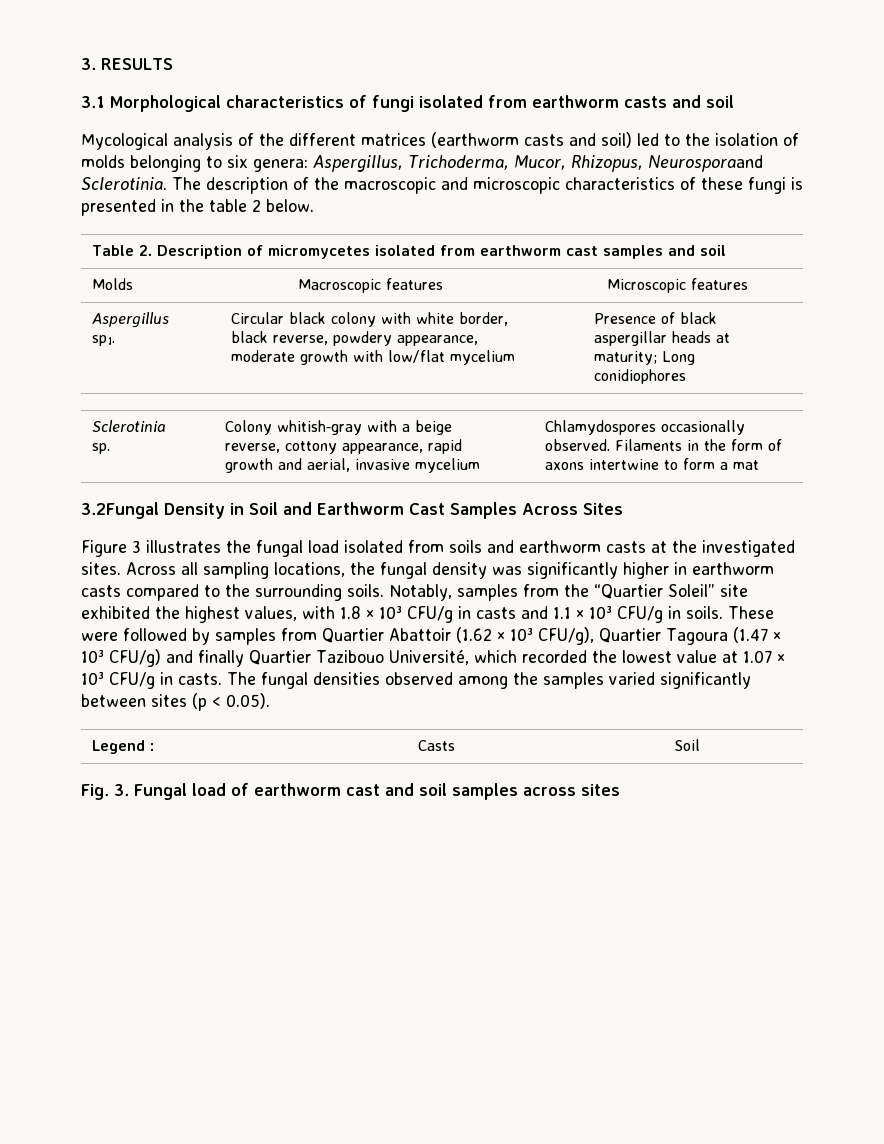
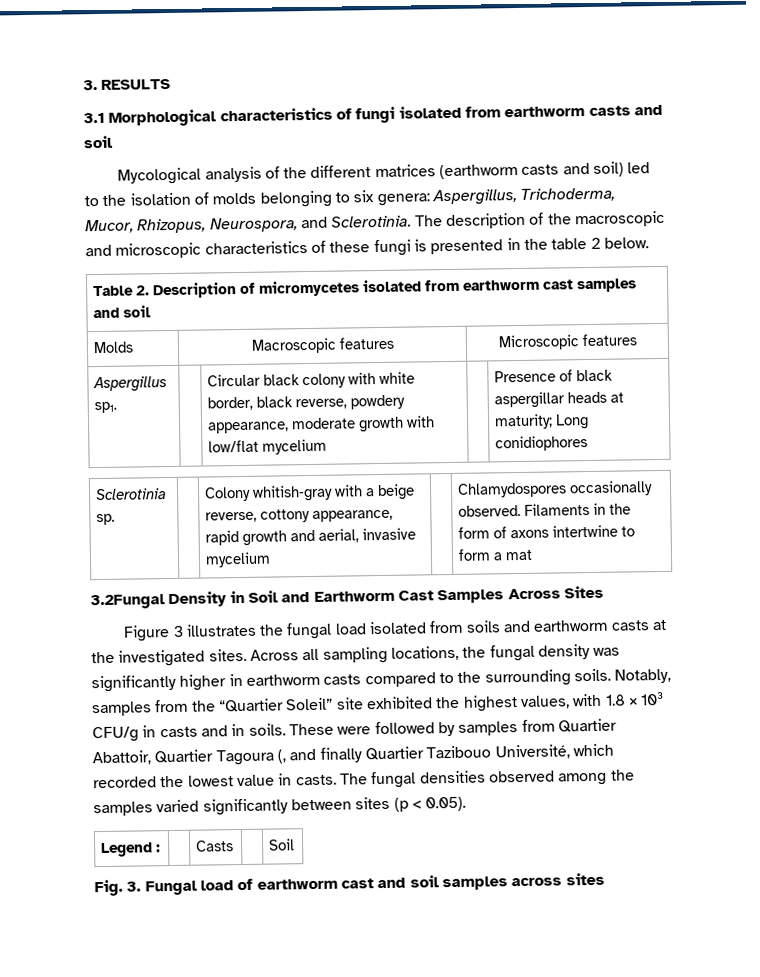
[647,155,763,172] Neurosporaand -> [209,216,328,233] Neurospora, and
[553,606,663,623] 1.1 × 10³ CFU/g -> (228, 731) none
[389,627,781,645] [81,649,161,667] Abattoir (1.62 × 10³ CFU/g), Quartier Tagoura (1.47 × 10³ CFU/g) -> [92,749,286,766] Abattoir, Quartier Tagoura (,
[721,650,785,663] [81,672,155,689] at 1.07 × 10³ CFU/g -> (275, 780) none

